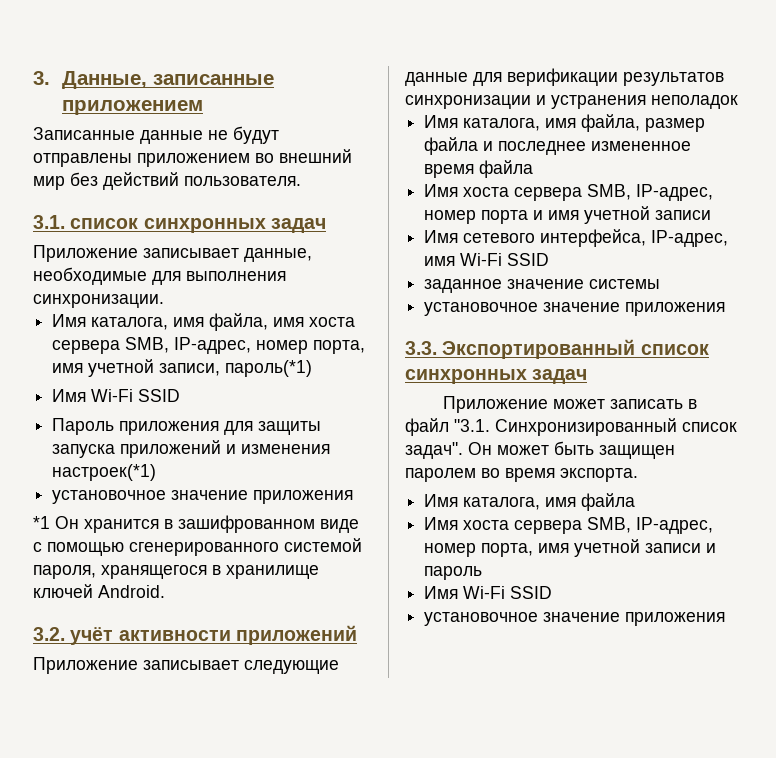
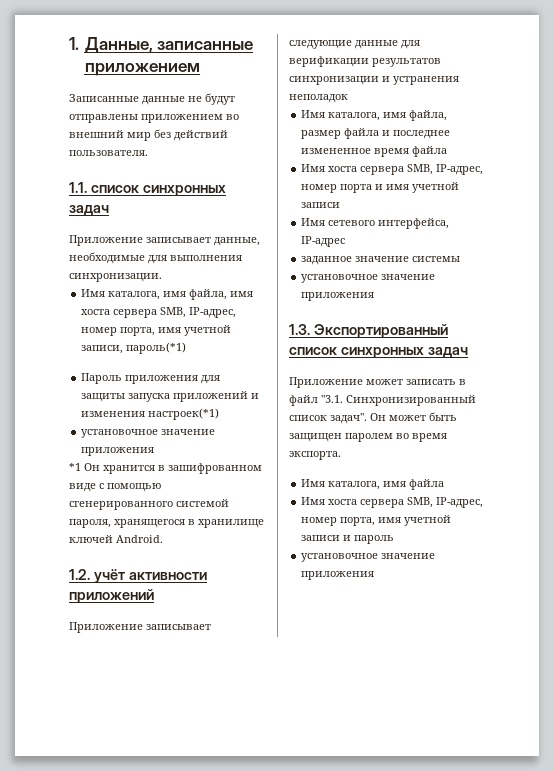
[33,71,50,85] 3. -> [69,37,79,50] 1.
[33,215,65,229] 3.1. -> [69,182,87,193] 1.1.
[52,389,181,402] // Имя Wi-Fi SSID -> (187, 348) none
[33,627,65,641] 3.2. -> [69,569,90,580] 1.2.
[651,230,729,247] [424,253,550,266] IP-адрес, имя Wi-Fi SSID -> [301,236,346,247] IP-адрес
[405,341,437,355] 3.3. -> [289,324,310,335] 1.3.
[424,586,553,599] // Имя Wi-Fi SSID -> (395, 539) none

